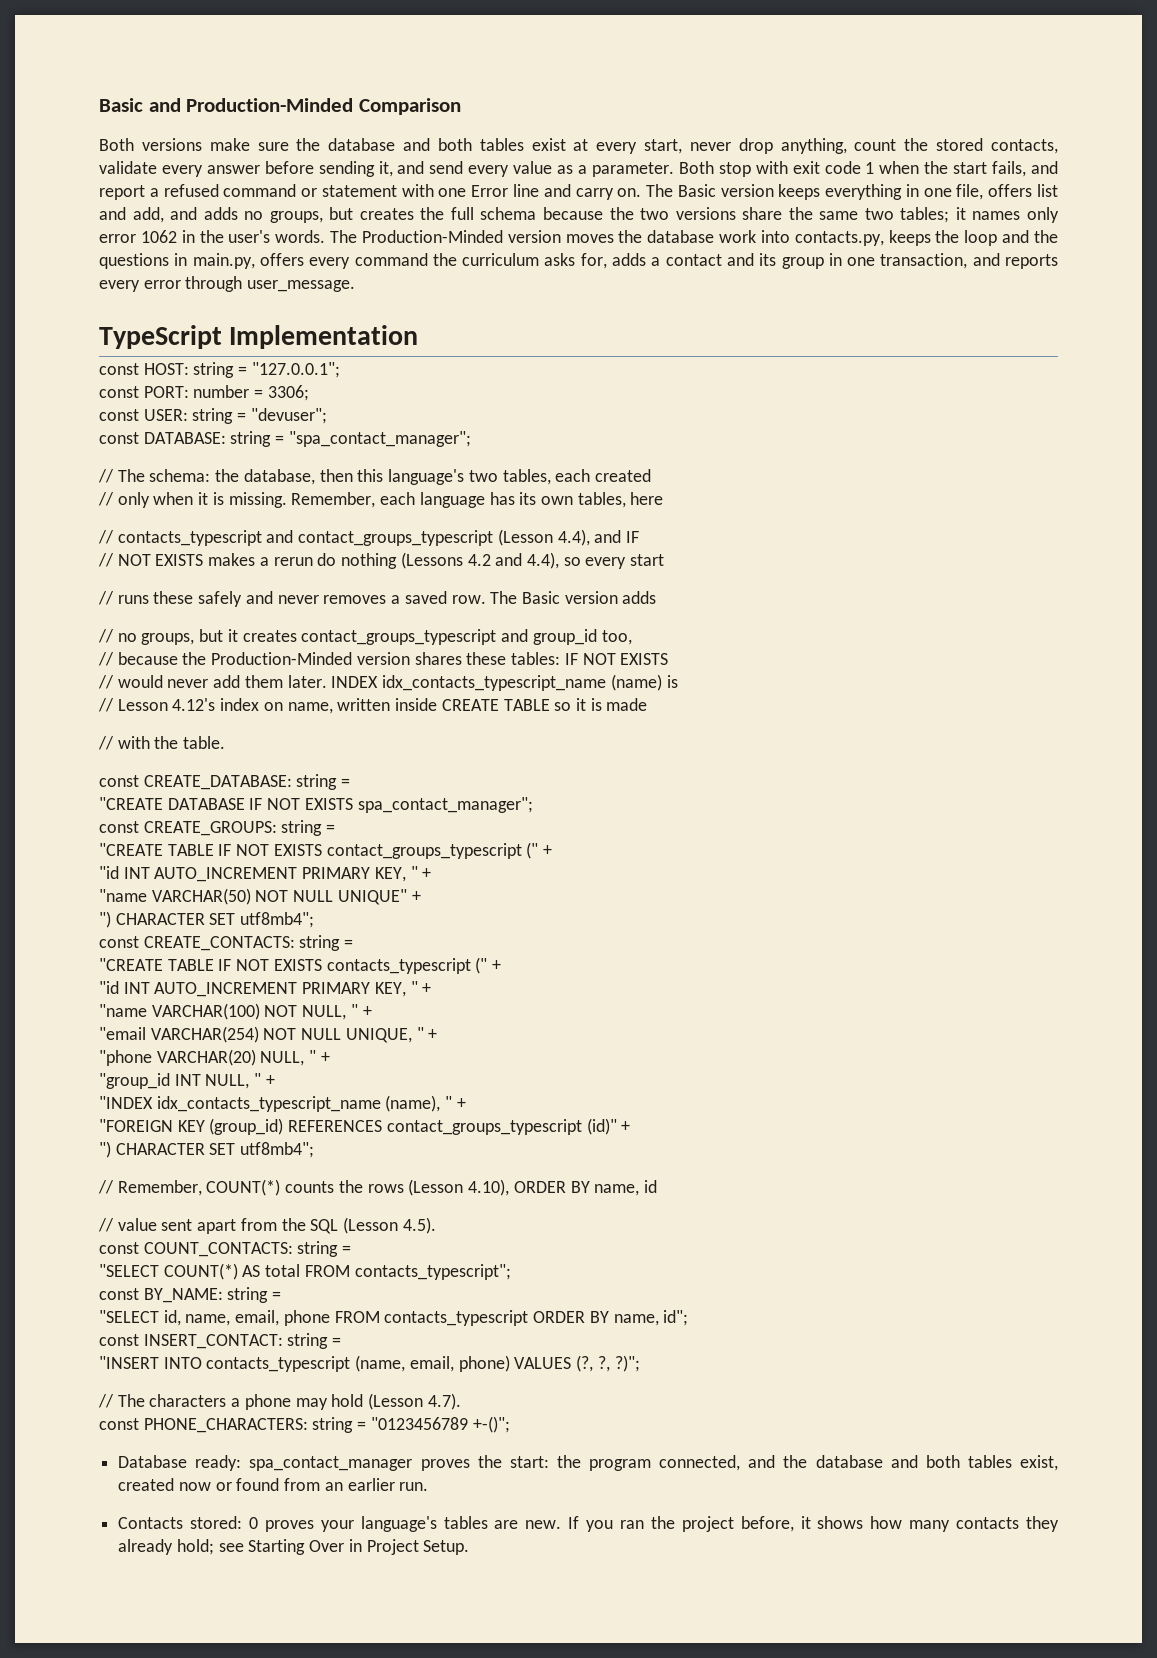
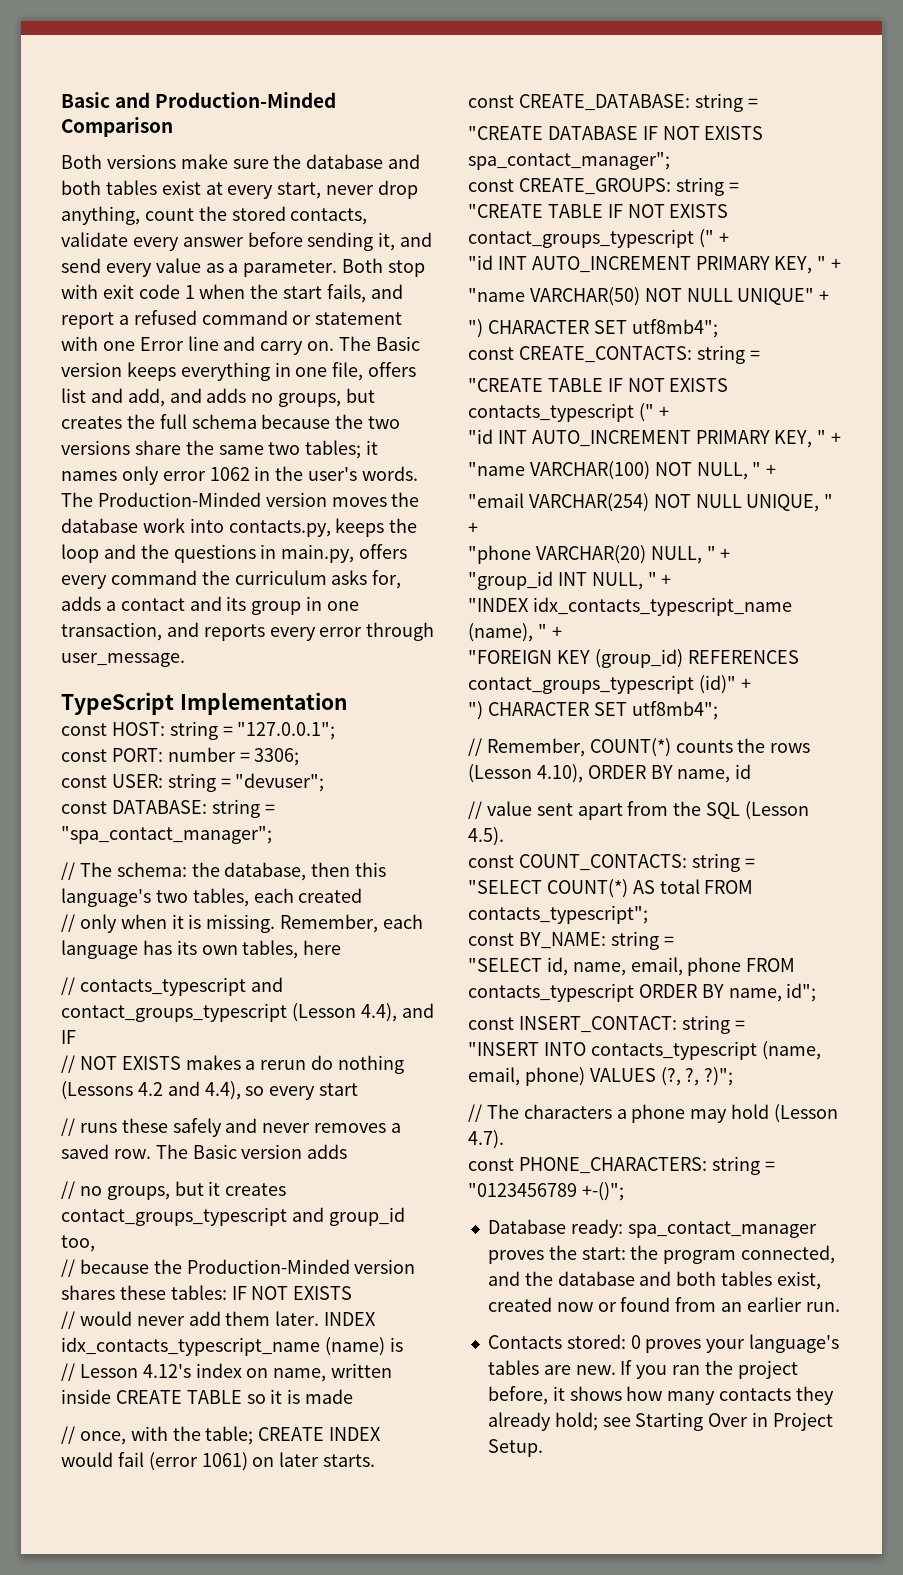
(114, 743) none -> [79,1431,126,1445] once,
[183,736,226,749] table. -> [205,1426,382,1445] [61,1452,376,1471] table; CREATE INDEX would fail (error 1061) on later starts.

